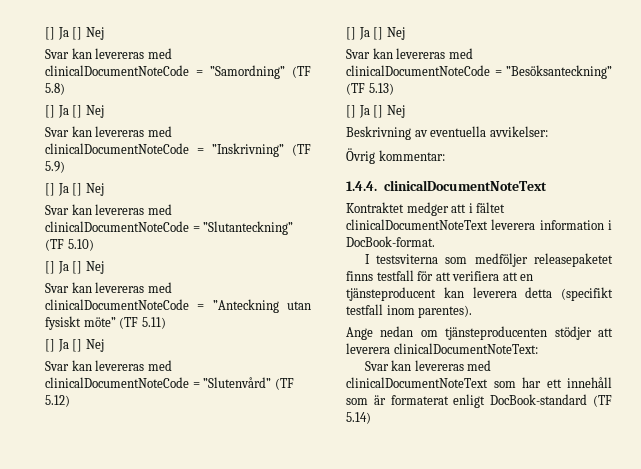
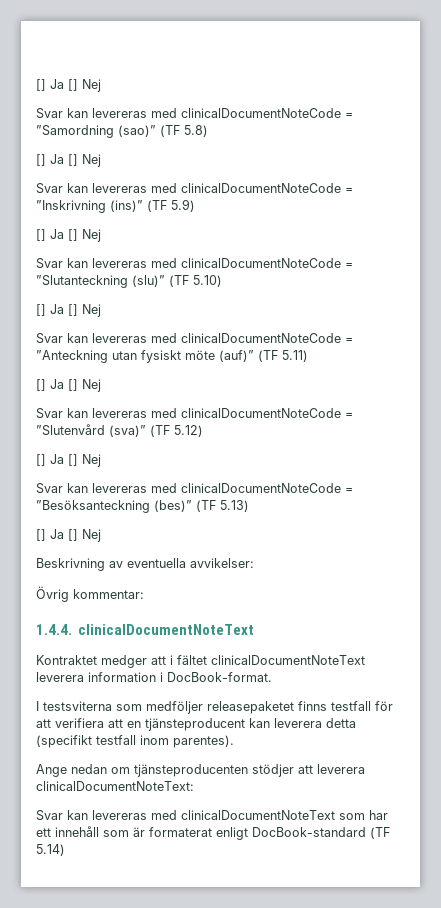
[210,65,285,79] ”Samordning” -> [36,125,156,138] ”Samordning (sao)”
[212,143,284,157] ”Inskrivning” -> [36,200,143,213] ”Inskrivning (ins)”
[203,221,294,235] ”Slutanteckning” -> [36,275,165,288] ”Slutanteckning (slu)”
[83,317,116,327] möte” -> [185,350,254,362] möte (auf)”
[203,377,272,388] ”Slutenvård” -> [36,424,146,437] ”Slutenvård (sva)”
[506,65,612,79] ”Besöksanteckning” -> [36,500,192,513] ”Besöksanteckning (bes)”

